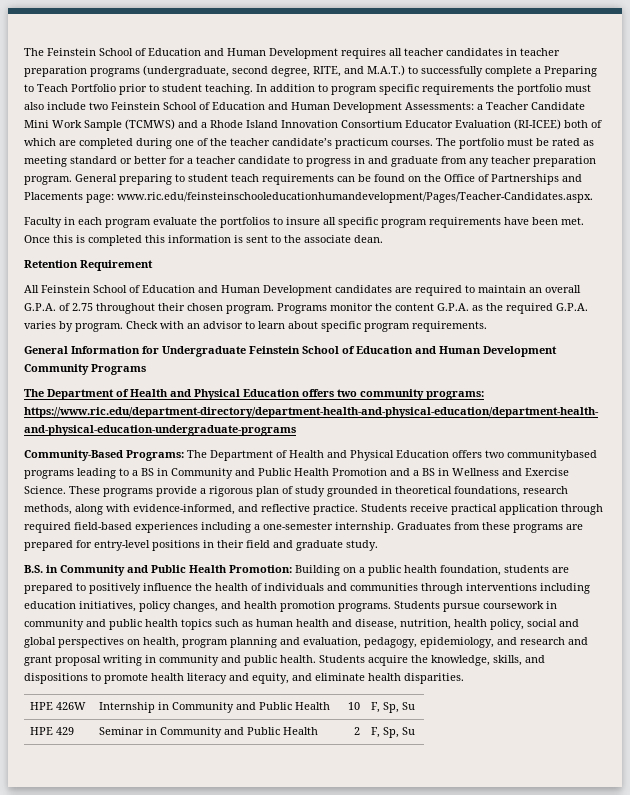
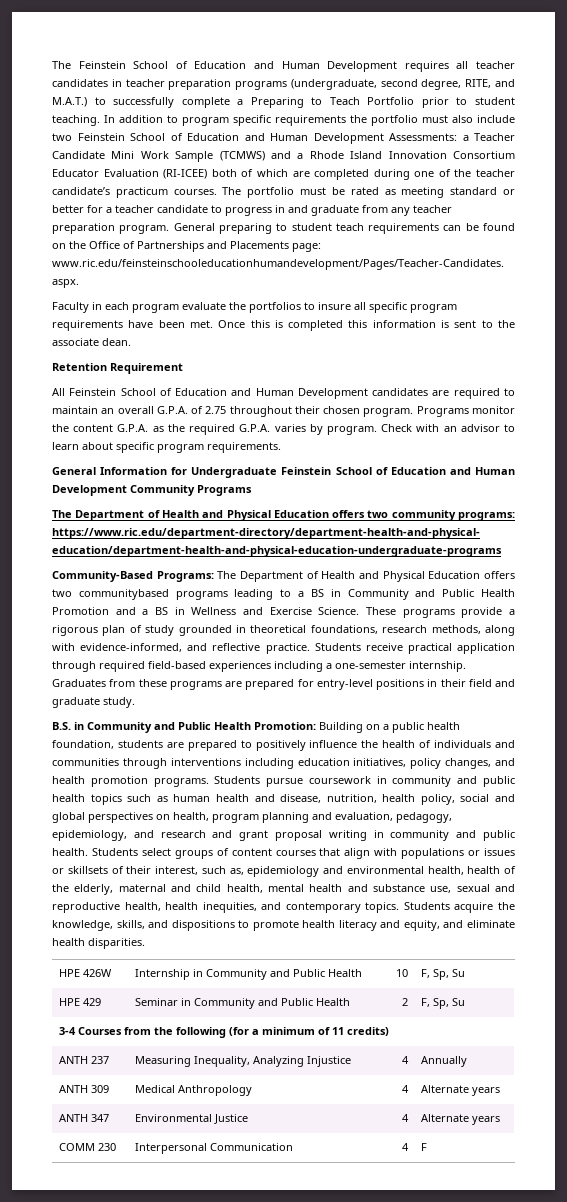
(365, 659) none -> [141,848,516,859] [52,866,516,877] [52,884,515,895] [52,902,450,913] select groups of content courses that align with populations or issues or skillsets of their interest, such as, epidemiology and environmental health, health of the elderly, maternal and child health, mental health and substance use, sexual and reproductive health, health inequities, and contemporary topics. Students
(415, 731) none -> [58,1027,389,1038] [58,1056,109,1064] [134,1056,351,1067] [402,1056,410,1064] [420,1056,467,1067] [58,1085,109,1093] [134,1085,252,1096] [402,1085,410,1093] [420,1085,500,1096] [58,1114,109,1122] [134,1114,248,1124] [402,1114,410,1122] [420,1114,500,1125] [58,1143,116,1151] [134,1143,293,1154] [402,1143,410,1151] [420,1143,427,1151] // 3-4 Courses from the following (for a minimum of 11 credits) // ANTH 237 | Measuring Inequality, Analyzing Injustice | 4 | Annually // ANTH 309 | Medical Anthropology | 4 | Alternate years // ANTH 347 | Environmental Justice | 4 | Alternate years // COMM 230 | Interpersonal Communication | 4 | F

